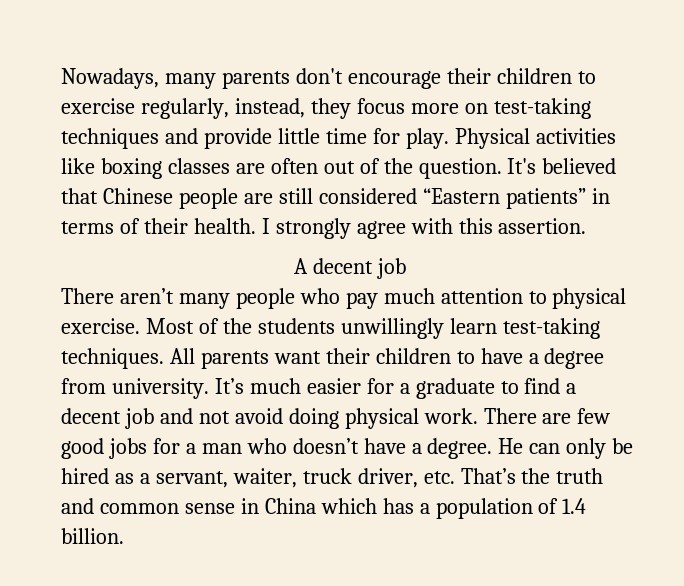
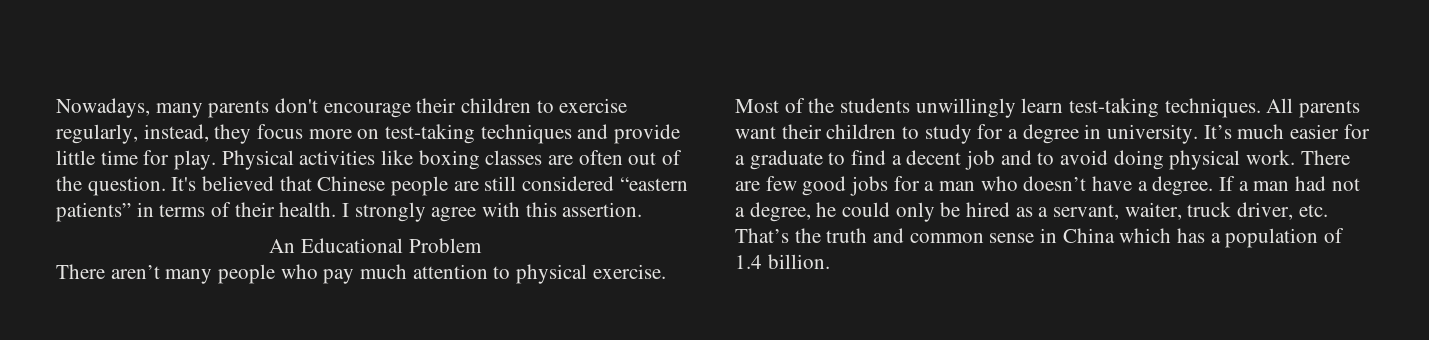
[422,188,500,204] “Eastern -> [619,177,688,191] “eastern
[294,258,406,279] A decent job -> [269,238,482,253] An Educational Problem
[480,348,523,364] have -> [924,124,1004,144] study for
[61,378,106,394] from -> [1084,124,1102,139] in
[198,411,230,424] not -> [1037,152,1055,165] to
[498,438,561,454] He can -> [1219,176,1360,191] [735,202,891,222] If a man had not a degree, he could

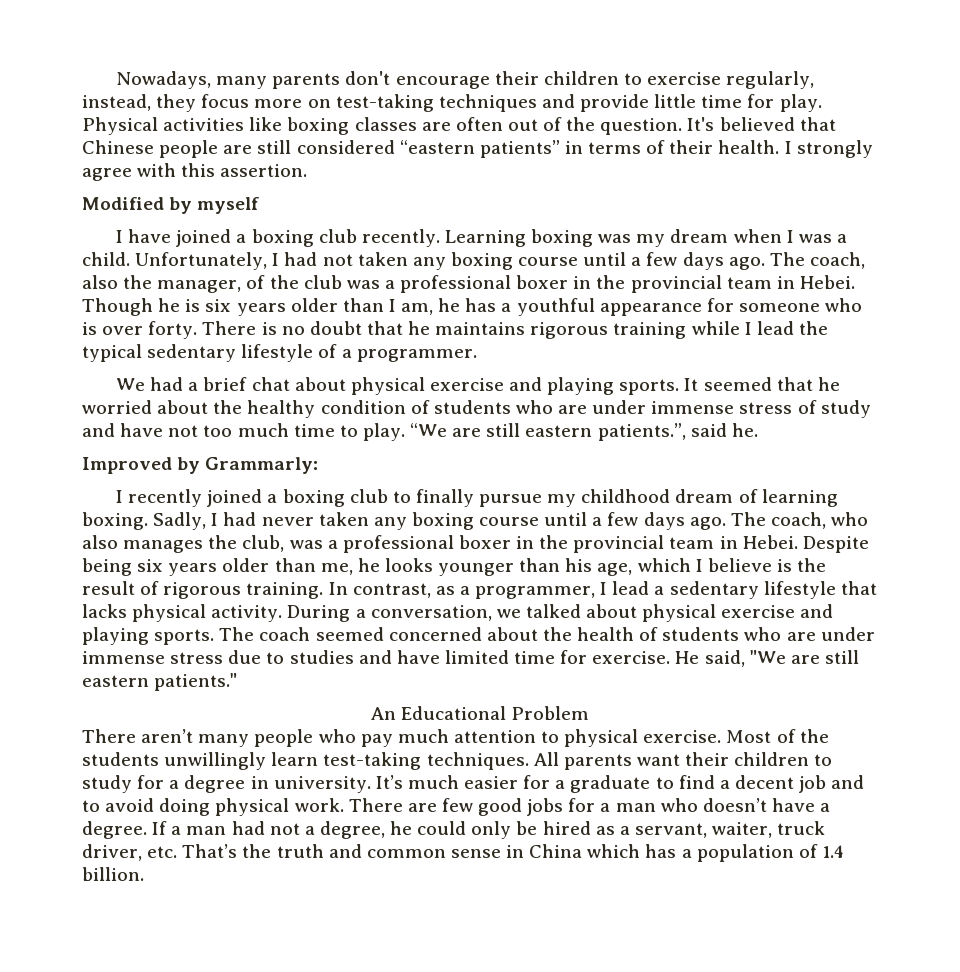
(643, 209) none -> [82,197,260,214] [116,229,847,247] [82,252,865,270] [82,275,855,293] [82,298,863,316] [82,321,828,339] [82,344,477,362] [116,377,840,395] [82,400,871,418] [82,423,758,441] [82,457,319,474] [116,489,838,507] [82,512,869,530] [82,535,869,553] [82,558,827,576] [82,581,877,599] [82,604,834,622] [82,627,875,645] [82,650,859,667] [82,673,238,691] // Modified by myself // I have joined a boxing club recently. Learning boxing was my dream when I was a child. Unfortunately, I had not taken any boxing course until a few days ago. The coach, also the manager, of the club was a professional boxer in the provincial team in Hebei. Though he is six years older than I am, he has a youthful appearance for someone who is over forty. There is no doubt that he maintains rigorous training while I lead the typical sedentary lifestyle of a programmer. // We had a brief chat about physical exercise and playing sports. It seemed that he worried about the healthy condition of students who are under immense stress of study and have not too much time to play. “We are still eastern patients.”, said he. // Improved by Grammarly: // I recently joined a boxing club to finally pursue my childhood dream of learning boxing. Sadly, I had never taken any boxing course until a few days ago. The coach, who also manages the club, was a professional boxer in the provincial team in Hebei. Despite being six years older than me, he looks younger than his age, which I believe is the result of rigorous training. In contrast, as a programmer, I lead a sedentary lifestyle that lacks physical activity. During a conversation, we talked about physical exercise and playing sports. The coach seemed concerned about the health of students who are under immense stress due to studies and have limited time for exercise. He said, "We are still eastern patients."

